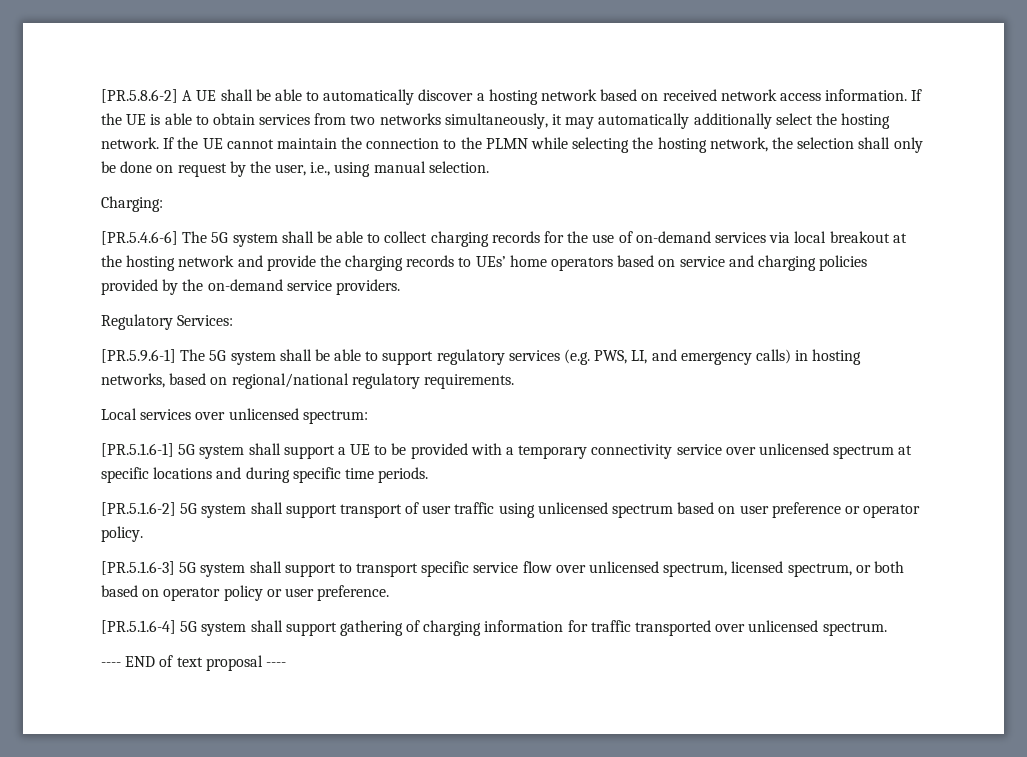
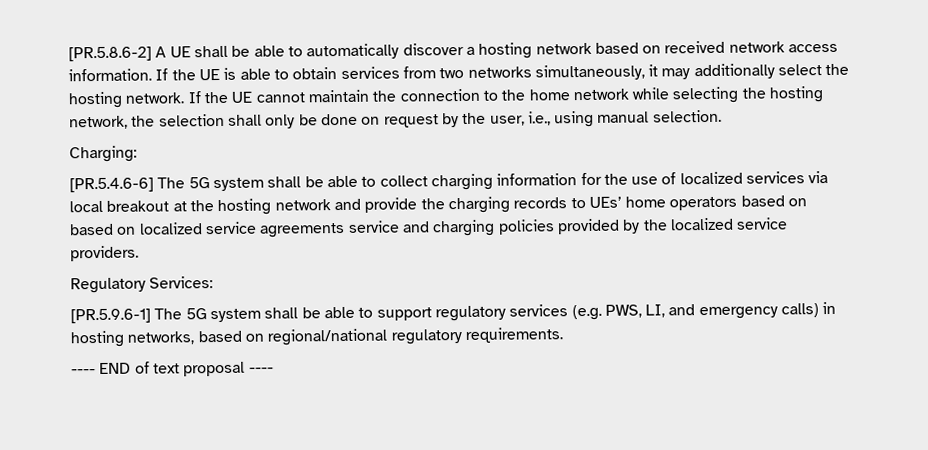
[598,113,690,129] automatically -> (691, 74) none
[485,138,528,149] PLMN -> [528,88,629,101] home network
[491,231,540,243] records -> [496,173,578,186] information
[635,231,711,243] on-demand -> [679,171,743,185] localized
(676, 263) none -> [69,221,346,238] based on localized service agreements
[207,279,283,291] on-demand -> [669,217,734,231] localized
[101,408,368,424] [101,443,913,459] [101,467,429,483] [101,502,921,518] [101,526,143,542] [101,561,904,577] [101,585,390,601] [101,620,887,636] // Local services over unlicensed spectrum: // [PR.5.1.6-1] 5G system shall support a UE to be provided with a temporary connectivity service over unlicensed spectrum at specific locations and during specific time periods. // [PR.5.1.6-2] 5G system shall support transport of user traffic using unlicensed spectrum based on user preference or operator policy. // [PR.5.1.6-3] 5G system shall support to transport specific service flow over unlicensed spectrum, licensed spectrum, or both based on operator policy or user preference. // [PR.5.1.6-4] 5G system shall support gathering of charging information for traffic transported over unlicensed spectrum. -> (563, 335) none

